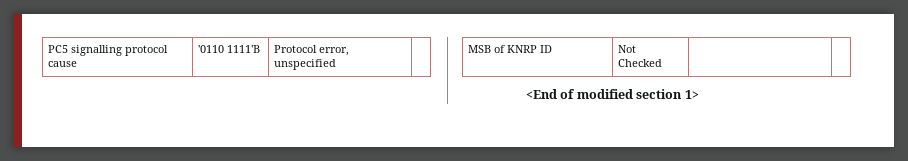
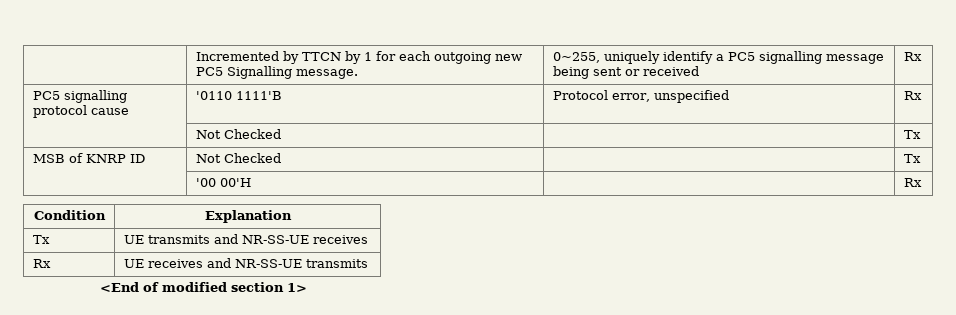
(48, 49) none -> [195,51,522,64] [195,66,358,79] [552,51,884,64] [552,66,699,79] [903,52,922,61] | Incremented by TTCN by 1 for each outgoing new PC5 Signalling message. | 0~255, uniquely identify a PC5 signalling message being sent or received | Rx //
(337, 64) none -> [903,91,922,100] [195,129,281,139] [903,130,921,139] Rx // | Not Checked | | Tx
(663, 63) none -> [903,154,921,163] [195,178,251,187] [903,178,922,187] [33,210,106,220] [204,210,292,223] [32,235,50,244] [123,234,368,244] [32,259,51,268] [123,258,368,268] Tx // | '00 00'H | | Rx // Condition | Explanation // Tx | UE transmits and NR-SS-UE receives // Rx | UE receives and NR-SS-UE transmits

